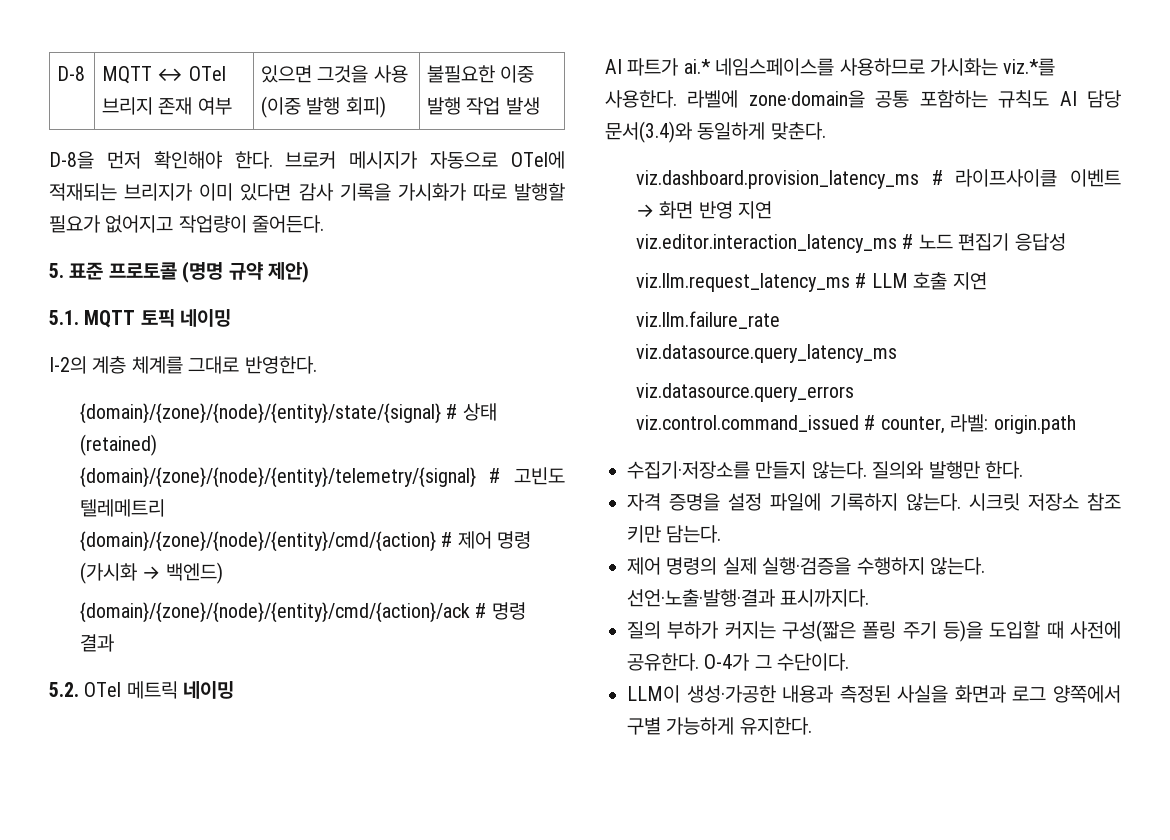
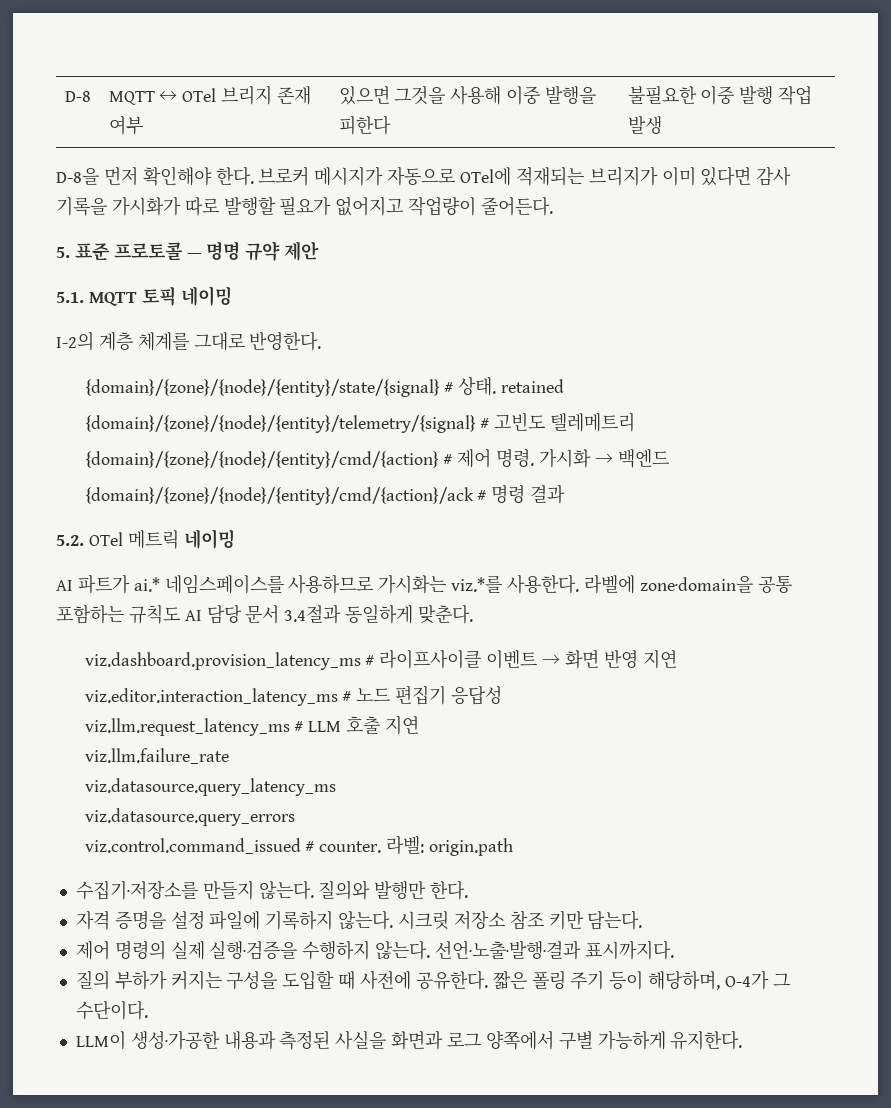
[373,65,408,83] [261,96,386,118] 사용 (이중 발행 회피) -> [450,86,597,105] [338,115,391,135] 사용해 이중 발행을 피한다
[182,261,309,283] (명명 규약 제안) -> [186,241,320,261] — 명명 규약 제안
[462,403,497,421] [79,434,157,456] 상태 (retained) -> [458,377,565,396] 상태. retained
[497,531,532,549] [79,562,223,584] 명령 (가시화 → 백엔드) -> [496,448,669,468] 명령. 가시화 → 백엔드
[605,121,692,143] 문서(3.4)와 -> [245,605,342,624] 문서 3.4절과
[880,416,945,434] counter, -> [319,841,382,853] counter.
[782,620,1121,642] [627,653,699,671] 구성(짧은 폴링 주기 등)을 도입할 때 사전에 공유한다. -> [226,970,721,990] 구성을 도입할 때 사전에 공유한다. 짧은 폴링 주기 등이 해당하며,

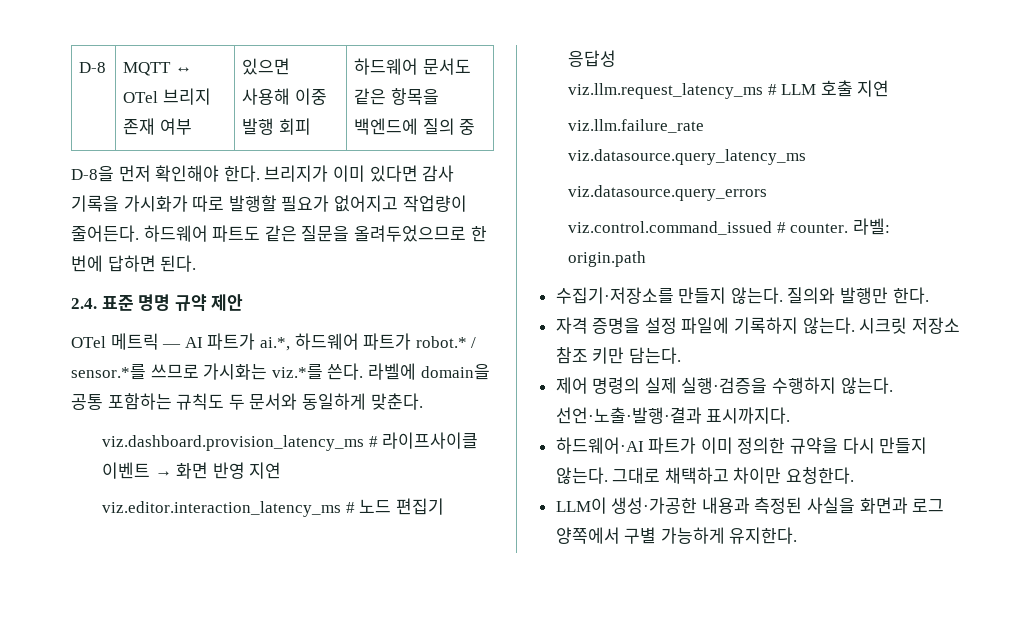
[394,85,446,105] 그것을 -> (291, 66) none
[545,86,597,104] [338,115,391,135] [627,85,813,105] [627,116,662,134] 발행을 피한다 | 불필요한 이중 발행 작업 발생 -> [242,118,311,135] [354,58,471,75] [354,88,439,105] [354,118,476,135] 발행 회피 | 하드웨어 문서도 같은 항목을 백엔드에 질의 중
[258,166,584,186] 브로커 메시지가 자동으로 OTel에 적재되는 -> (260, 173) none
[56,241,320,261] [56,286,232,306] [56,331,322,351] [84,377,565,397] [84,413,636,433] [84,448,669,469] [84,484,566,505] [56,535,84,546] // 5. 표준 프로토콜 — 명명 규약 제안 // 5.1. MQTT 토픽 네이밍 // I-2의 계층 체계를 그대로 반영한다. // {domain}/{zone}/{node}/{entity}/state/{signal} # 상태. retained // {domain}/{zone}/{node}/{entity}/telemetry/{signal} # 고빈도 텔레메트리 // {domain}/{zone}/{node}/{entity}/cmd/{action} # 제어 명령. 가시화 → 백엔드 // {domain}/{zone}/{node}/{entity}/cmd/{action}/ack # 명령 결과 // 5.2. -> [143,225,487,242] [71,255,197,272] [71,294,244,311] 하드웨어 파트도 같은 질문을 올려두었으므로 한 번에 답하면 된다. // 2.4. 표준 명명 규약 제안 //
[183,529,235,549] 네이밍 // -> [162,344,182,348] —
[133,574,792,594] [56,604,342,624] ai.* 네임스페이스를 사용하므로 가시화는 viz.*를 사용한다. 라벨에 zone·domain을 공통 포함하는 규칙도 AI 담당 문서 3.4절과 -> [259,333,477,351] [71,363,490,380] [71,393,298,410] ai.*, 하드웨어 파트가 robot.* / sensor.*를 쓰므로 가시화는 viz.*를 쓴다. 라벨에 domain을 공통 포함하는 규칙도 두 문서와
[75,970,790,990] [75,1000,148,1020] 질의 부하가 커지는 구성을 도입할 때 사전에 공유한다. 짧은 폴링 주기 등이 해당하며, O-4가 그 수단이다. -> [555,437,928,454] [555,467,855,484] 하드웨어·AI 파트가 이미 정의한 규약을 다시 만들지 않는다. 그대로 채택하고 차이만 요청한다.

